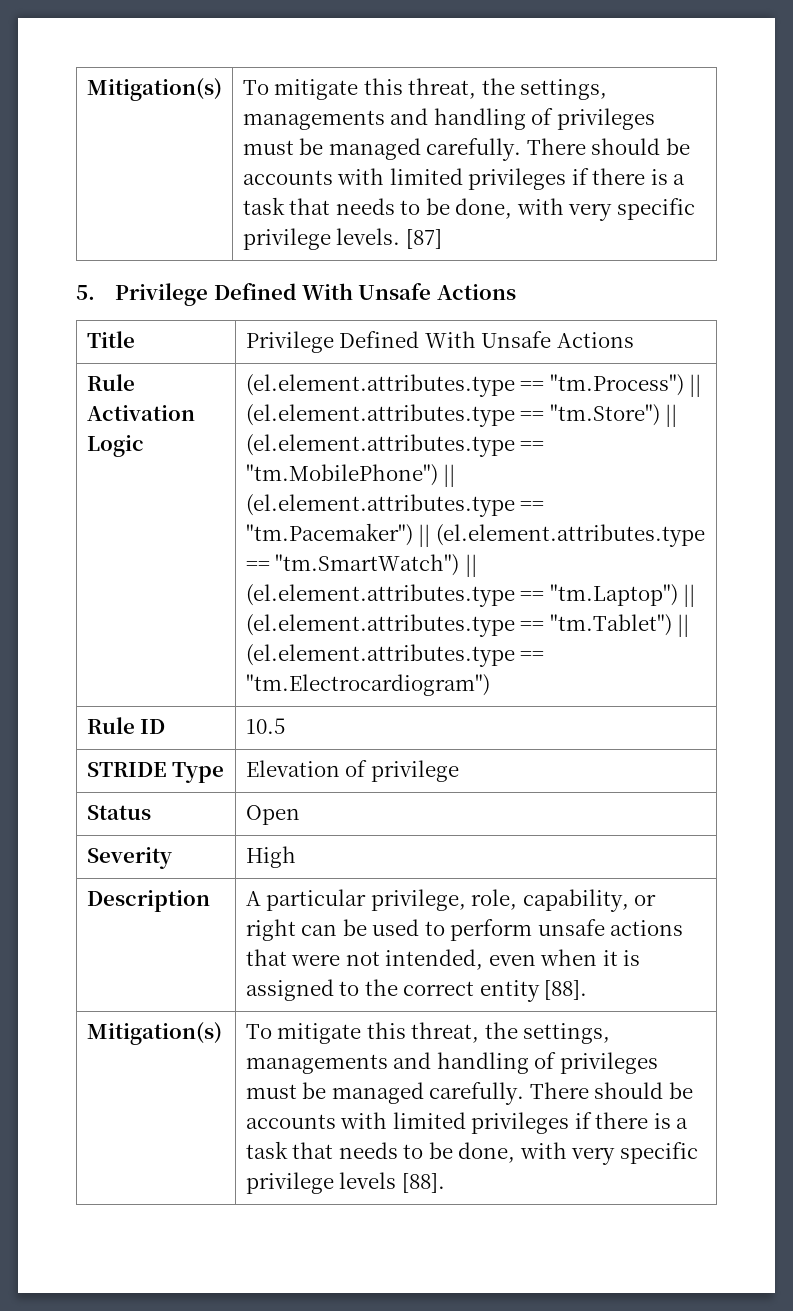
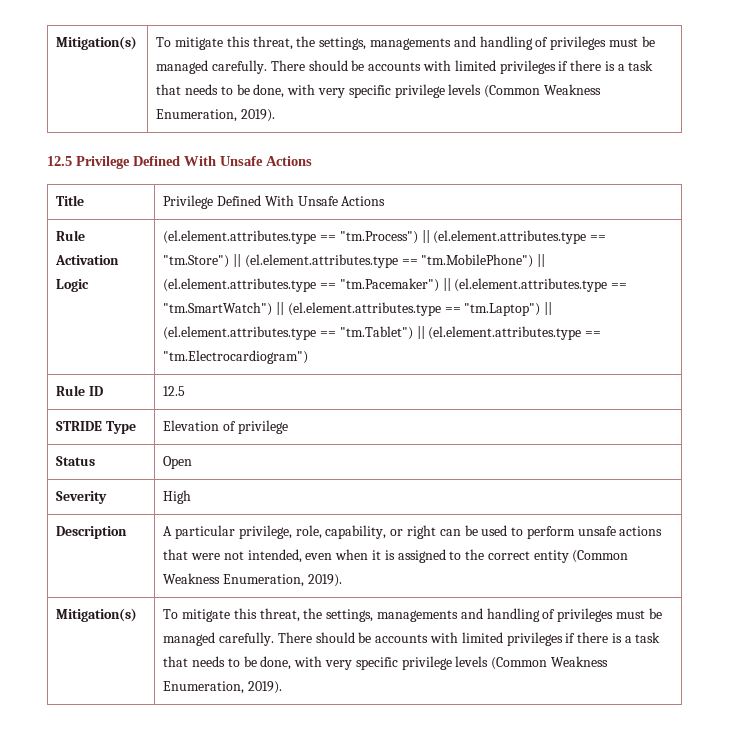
[336,228,442,249] [76,285,95,300] levels. [87] // 5. -> [448,84,601,98] [156,109,276,122] [47,156,72,166] levels (Common Weakness Enumeration, 2019). // 12.5
[245,718,285,734] 10.5 -> [163,386,186,396] 12.5
[544,980,588,1000] [88]. -> [572,550,629,563] [163,573,342,587] (Common Weakness Enumeration, 2019).
[401,1173,445,1193] [88]. -> [491,656,608,670] [163,681,283,694] (Common Weakness Enumeration, 2019).

